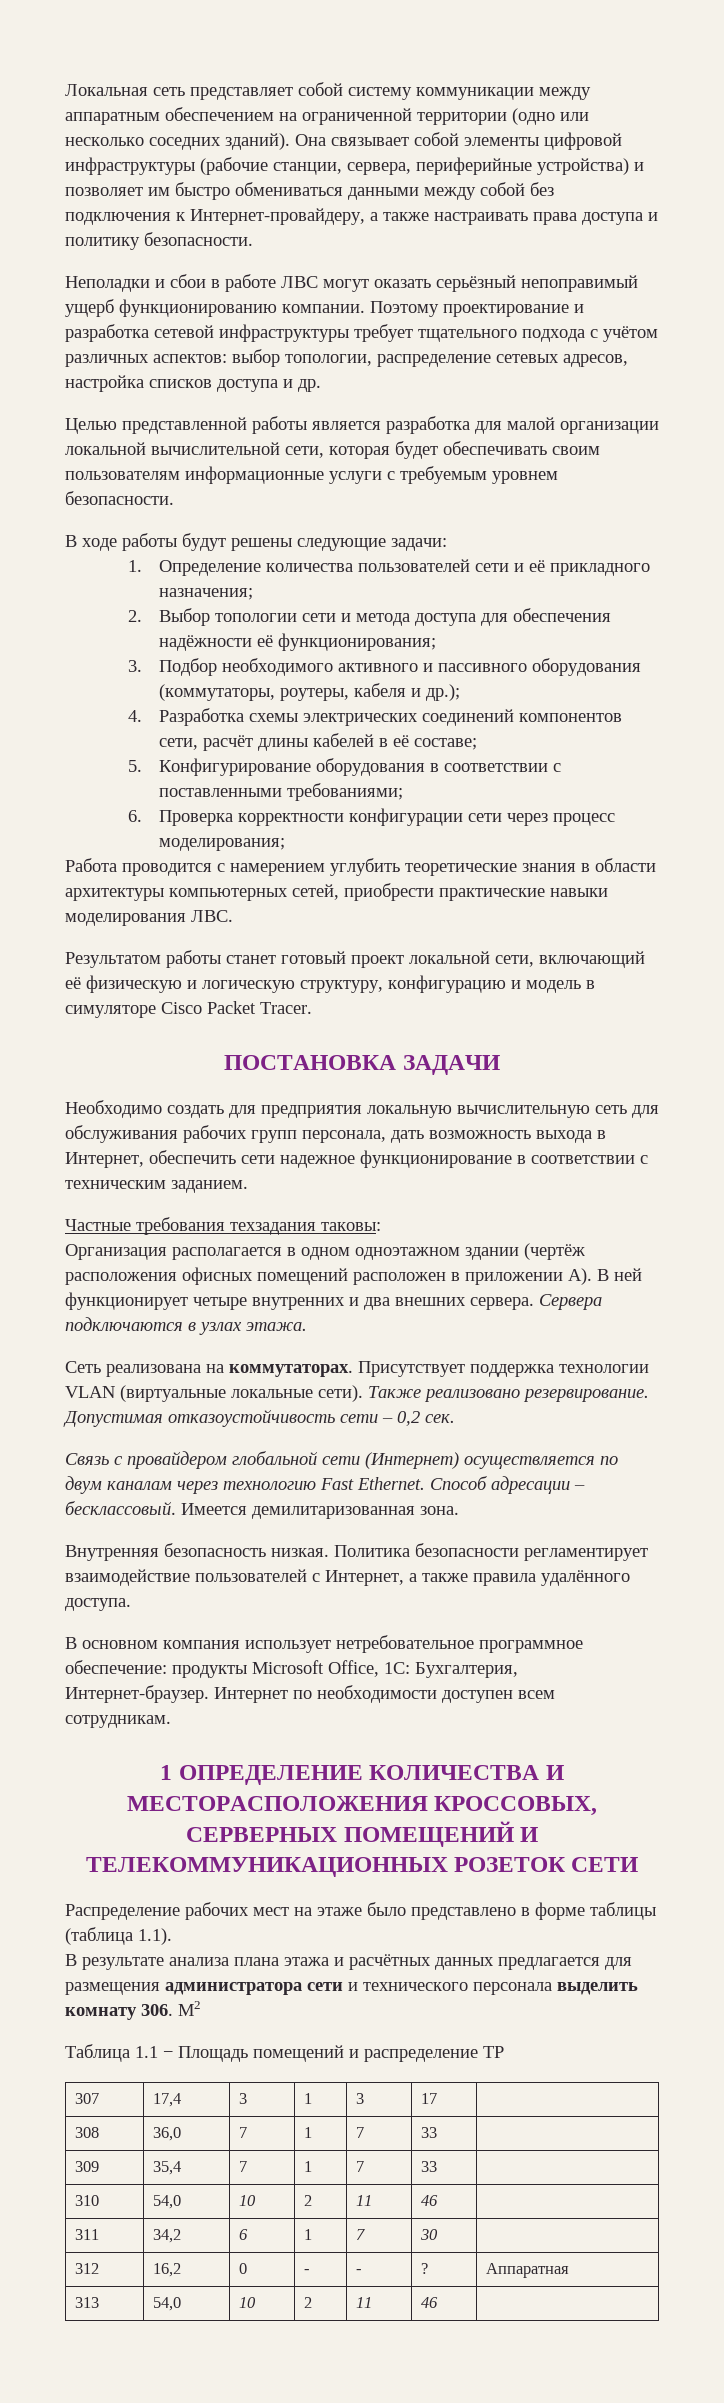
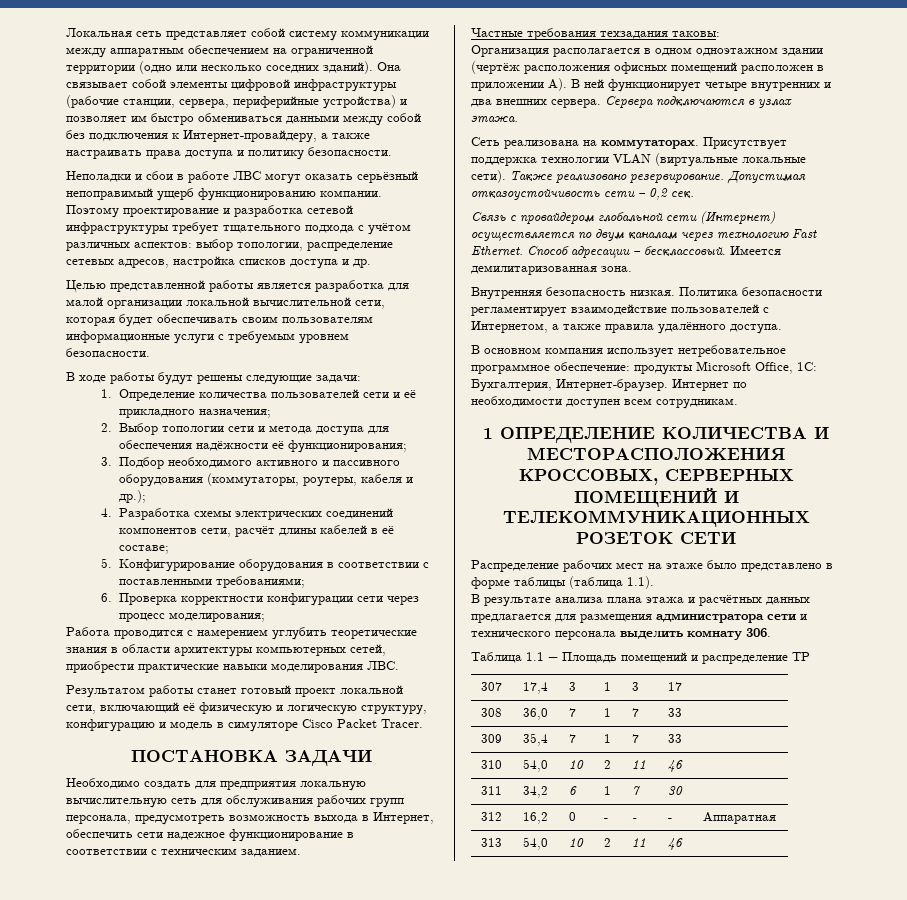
[391,1130,424,1143] дать -> [135,814,225,825] предусмотреть
[325,1570,404,1586] Интернет, -> [471,321,548,333] Интернетом,
[178,2001,201,2016] М2 -> (771, 632) none
[421,2263,429,2274] ? -> [668,818,673,821] -

